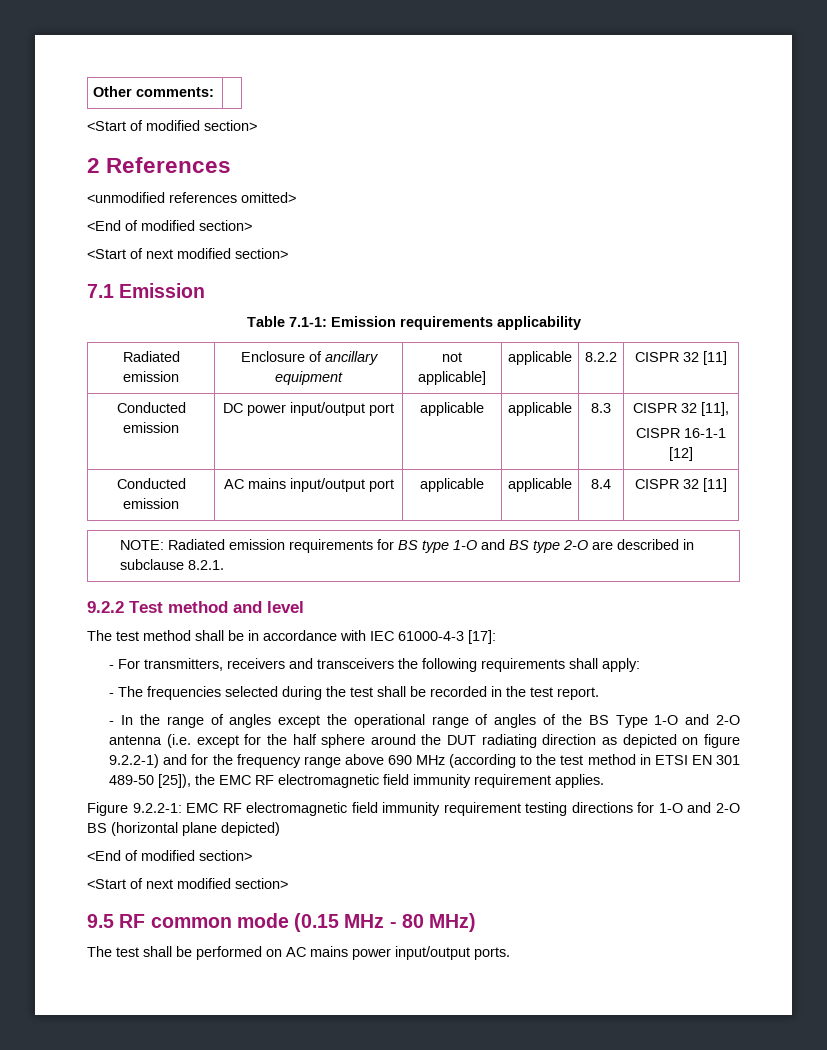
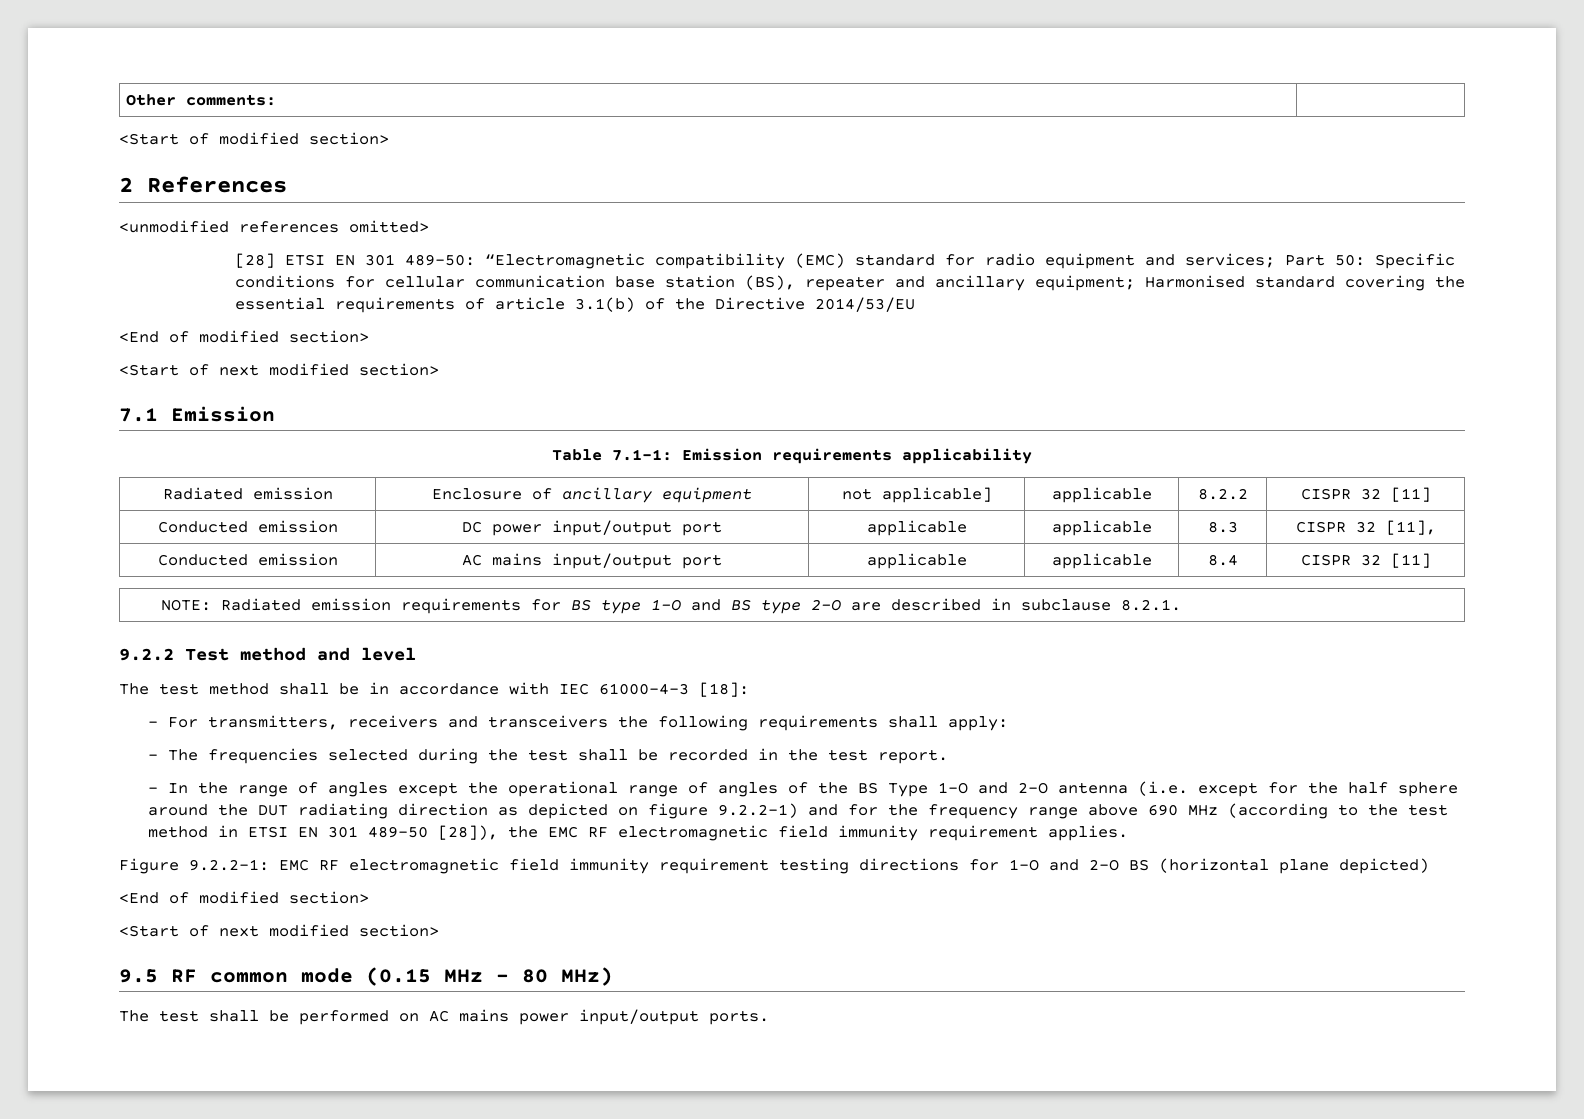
(296, 197) none -> [234,253,1455,269] [234,275,1465,291] [234,297,915,313] // [28] ETSI EN 301 489-50: “Electromagnetic compatibility (EMC) standard for radio equipment and services; Part 50: Specific conditions for cellular communication base station (BS), repeater and ancillary equipment; Harmonised standard covering the essential requirements of article 3.1(b) of the Directive 2014/53/EU
[636,428,726,438] [669,447,693,461] // CISPR 16-1-1 [12] -> (1436, 527) none
[468,630,496,644] [17]: -> [699,682,749,697] [18]:
[158,774,192,788] [25]), -> [437,825,498,840] [28]),

